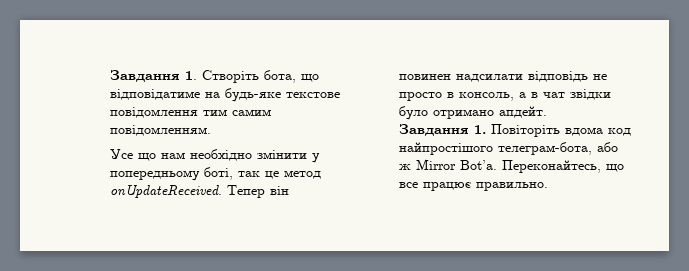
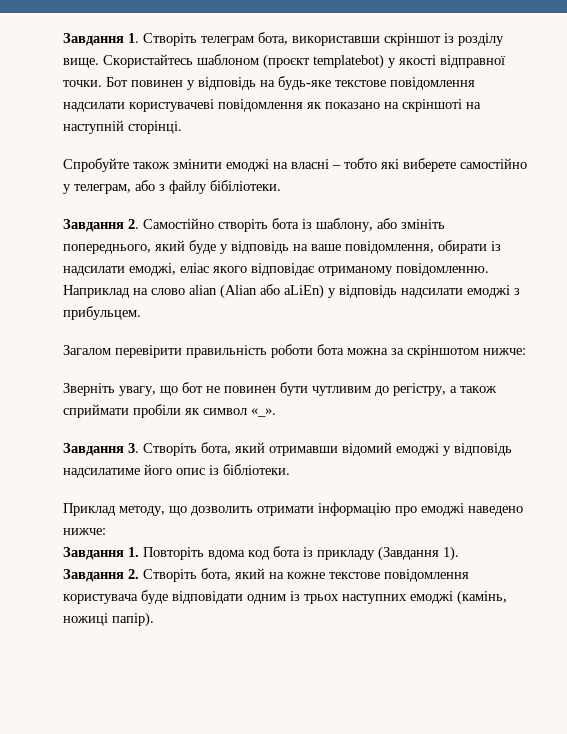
[264,70,320,83] [110,88,341,102] [110,107,272,118] [110,125,212,136] [110,149,321,163] [110,167,322,181] [110,185,290,198] [399,71,608,82] [399,89,612,101] [399,106,548,120] [399,124,561,137] бота, що відповідатиме на будь-яке текстове повідомлення тим самим повідомленням. // Усе що нам необхідно змінити у попередньому боті, так це метод onUpdateReceived. Тепер він повинен надсилати відповідь не просто в консоль, а в чат звідки було отримано апдейт. // Завдання 1. Повіторіть -> [201,32,505,46] [63,54,506,69] [63,76,476,90] [63,99,482,112] [63,120,183,134] [63,158,528,172] [63,180,282,194] [63,218,446,232] [63,240,502,254] [63,263,490,276] [63,284,521,299] [63,306,142,320] [63,344,527,358] [63,382,498,396] [63,404,277,418] [63,442,513,456] [63,464,291,478] [63,502,524,516] [63,528,107,535] [63,547,205,560] телеграм бота, використавши скріншот із розділу вище. Скористайтесь шаблоном (проєкт templatebot) у якості відправної точки. Бот повинен у відповідь на будь-яке текстове повідомлення надсилати користувачеві повідомлення як показано на скріншоті на наступній сторінці. // Спробуйте також змінити емоджі на власні – тобто які виберете самостійно у телеграм, або з файлу бібіліотеки. // Завдання 2. Самостійно створіть бота із шаблону, або змініть попереднього, який буде у відповідь на ваше повідомлення, обирати із надсилати емоджі, еліас якого відповідає отриманому повідомленню. Наприклад на слово alian (Alian або aLiEn) у відповідь надсилати емоджі з прибульцем. // Загалом перевірити правильність роботи бота можна за скріншотом нижче: // Зверніть увагу, що бот не повинен бути чутливим до регістру, а також сприймати пробіли як символ «_». // Завдання 3. Створіть бота, який отримавши відомий емоджі у відповідь надсилатиме його опис із бібліотеки. // Приклад методу, що дозволить отримати інформацію про емоджі наведено нижче: // Завдання 1. Повторіть
[399,142,619,155] [399,159,625,173] [399,182,549,191] найпростішого телеграм-бота, або ж Mirror Bot’а. Переконайтесь, що все працює правильно. -> [273,546,460,561] [63,568,470,582] [63,590,508,605] [63,612,155,627] бота із прикладу (Завдання 1). // Завдання 2. Створіть бота, який на кожне текстове повідомлення користувача буде відповідати одним із трьох наступних емоджі (камінь, ножиці папір).

